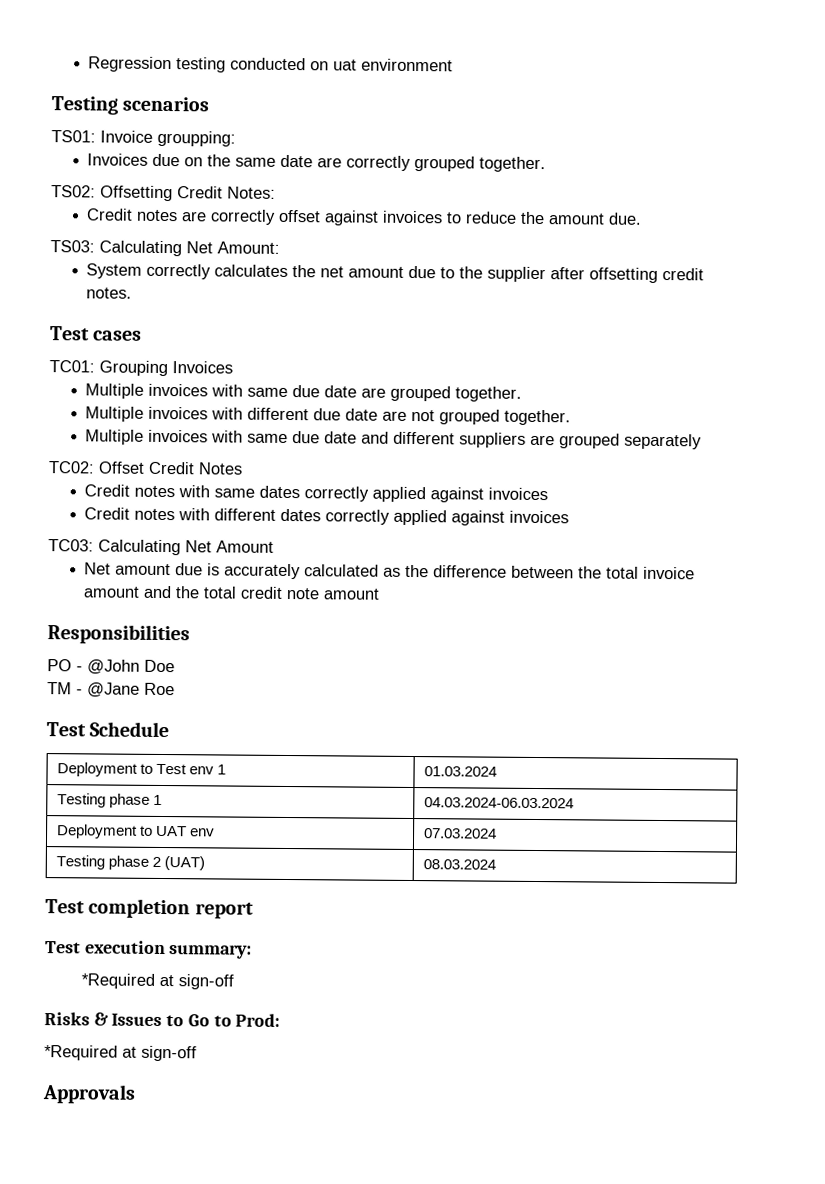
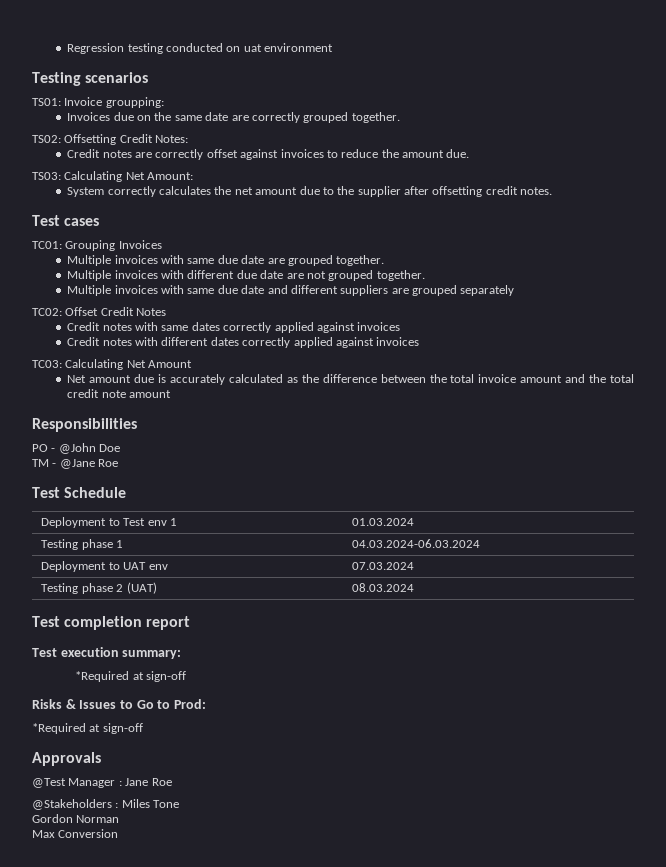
(136, 1094) none -> [32,778,172,788] [32,799,180,810] [32,814,120,823] [32,829,119,838] // @Test Manager : Jane Roe // @Stakeholders : Miles Tone // Gordon Norman // Max Conversion

